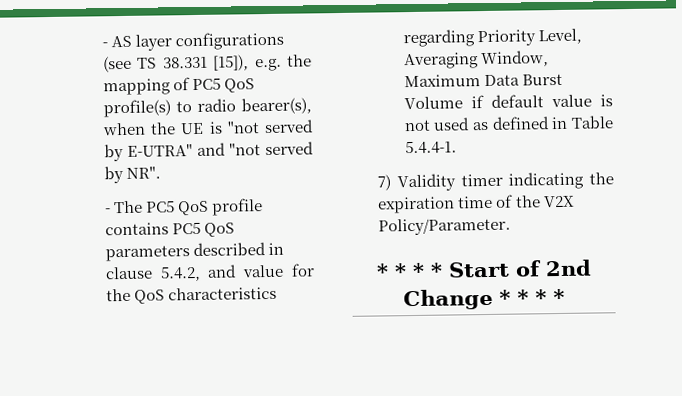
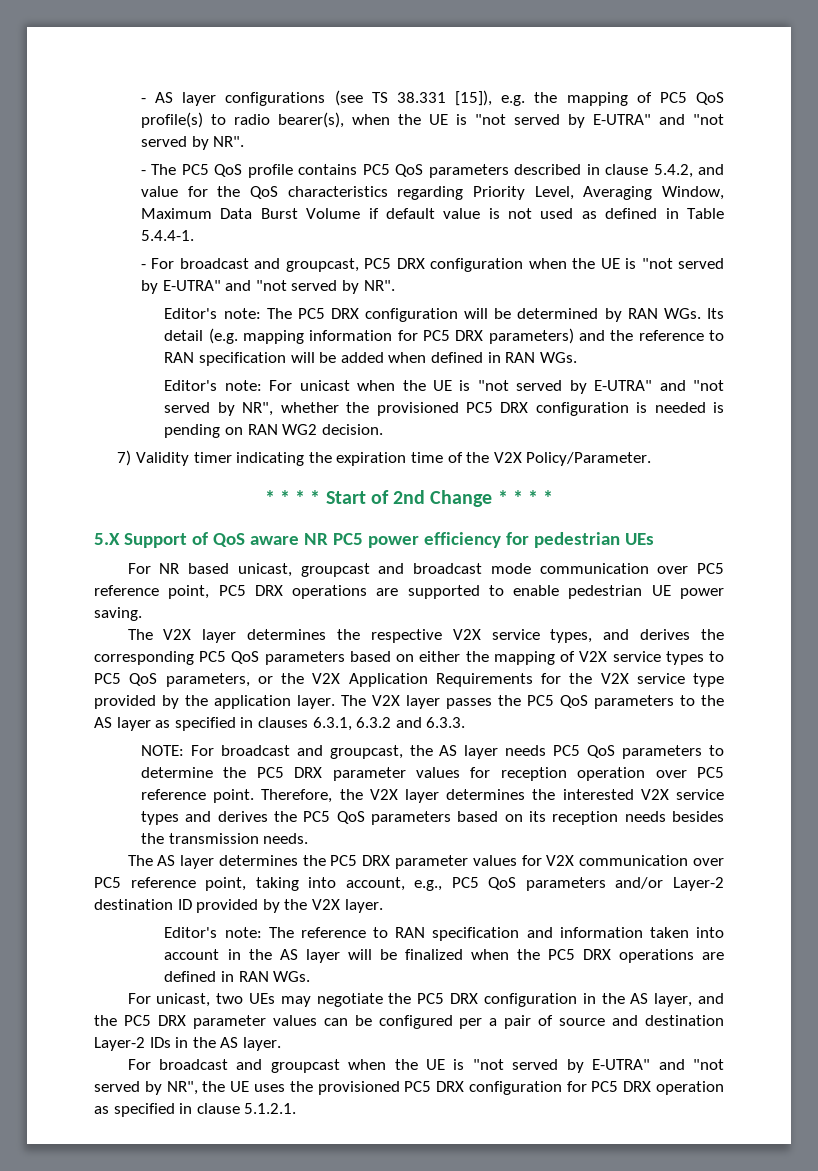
(457, 147) none -> [140,258,724,272] [140,280,395,294] [164,308,725,322] [164,328,724,344] [164,352,577,366] [164,380,724,394] [164,402,724,416] [164,424,383,438] // - For broadcast and groupcast, PC5 DRX configuration when the UE is "not served by E-UTRA" and "not served by NR". // Editor's note: The PC5 DRX configuration will be determined by RAN WGs. Its detail (e.g. mapping information for PC5 DRX parameters) and the reference to RAN specification will be added when defined in RAN WGs. // Editor's note: For unicast when the UE is "not served by E-UTRA" and "not served by NR", whether the provisioned PC5 DRX configuration is needed is pending on RAN WG2 decision.
(565, 296) none -> [94,532,654,548] [127,563,724,577] [94,585,724,599] [94,607,142,621] [127,629,724,643] [94,651,724,665] [94,673,724,687] [94,695,724,709] [94,717,466,731] [140,745,724,759] [140,767,725,781] [140,789,725,803] [140,811,724,825] [140,833,309,844] [127,855,725,869] [94,877,724,891] [94,899,383,913] [164,927,724,941] [164,949,724,963] [164,971,311,982] [127,993,724,1007] [94,1015,725,1029] [94,1037,281,1051] [127,1059,724,1073] [94,1081,724,1095] [94,1103,297,1117] // 5.X Support of QoS aware NR PC5 power efficiency for pedestrian UEs // For NR based unicast, groupcast and broadcast mode communication over PC5 reference point, PC5 DRX operations are supported to enable pedestrian UE power saving. // The V2X layer determines the respective V2X service types, and derives the corresponding PC5 QoS parameters based on either the mapping of V2X service types to PC5 QoS parameters, or the V2X Application Requirements for the V2X service type provided by the application layer. The V2X layer passes the PC5 QoS parameters to the AS layer as specified in clauses 6.3.1, 6.3.2 and 6.3.3. // NOTE: For broadcast and groupcast, the AS layer needs PC5 QoS parameters to determine the PC5 DRX parameter values for reception operation over PC5 reference point. Therefore, the V2X layer determines the interested V2X service types and derives the PC5 QoS parameters based on its reception needs besides the transmission needs. // The AS layer determines the PC5 DRX parameter values for V2X communication over PC5 reference point, taking into account, e.g., PC5 QoS parameters and/or Layer-2 destination ID provided by the V2X layer. // Editor's note: The reference to RAN specification and information taken into account in the AS layer will be finalized when the PC5 DRX operations are defined in RAN WGs. // For unicast, two UEs may negotiate the PC5 DRX configuration in the AS layer, and the PC5 DRX parameter values can be configured per a pair of source and destination Layer-2 IDs in the AS layer. // For broadcast and groupcast when the UE is "not served by E-UTRA" and "not served by NR", the UE uses the provisioned PC5 DRX configuration for PC5 DRX operation as specified in clause 5.1.2.1.

